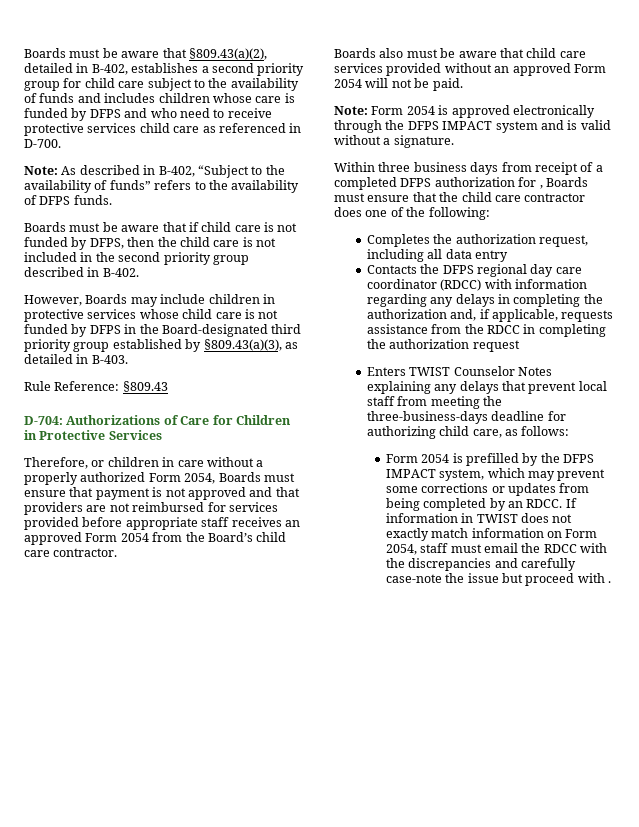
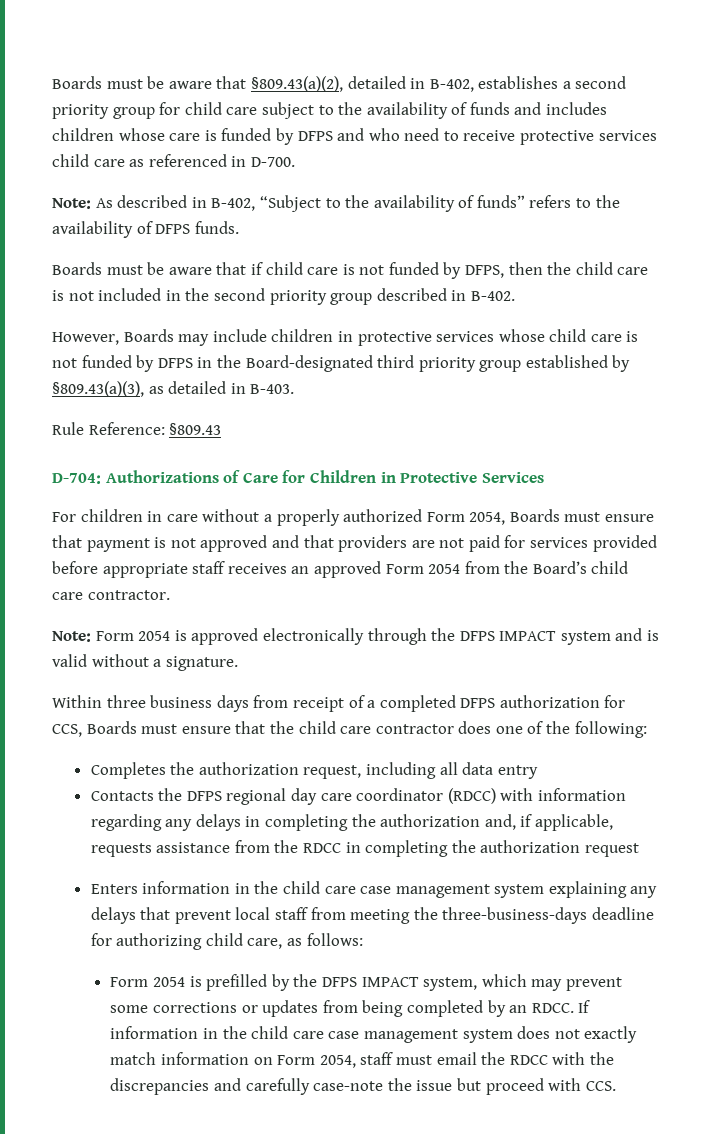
[24,457,105,469] Therefore, or -> [52,512,76,522] For
[132,502,205,512] reimbursed -> [468,535,500,552] paid
[334,48,586,58] [334,63,606,76] [334,78,463,91] // Boards also must be aware that child care services provided without an approved Form 2054 will not be paid. -> (170, 595) none
[539,185,543,189] , -> [52,724,82,737] CCS,
[409,366,552,376] TWIST Counselor Notes -> [142,881,545,898] information in the child care case management system
[476,514,518,523] TWIST -> [222,1026,513,1043] the child care case management system
[608,581,612,583] . -> [585,1081,616,1091] CCS.

